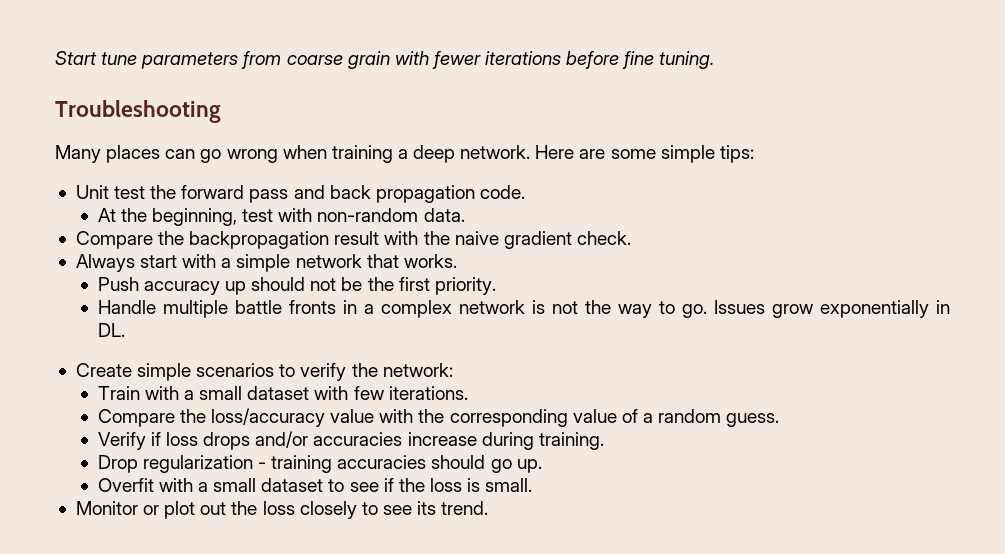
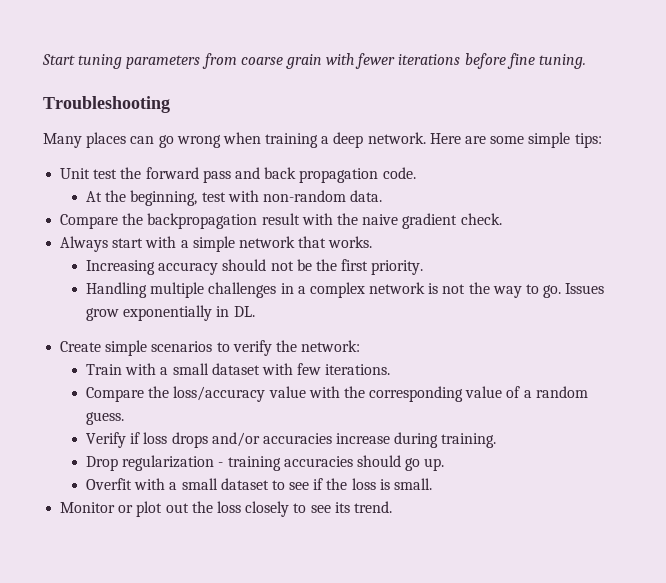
[101,52,138,65] tune -> [78,54,123,69] tuning
[97,277,247,295] Push accuracy up -> [85,260,219,275] Increasing accuracy
[97,300,336,318] Handle multiple battle fronts -> [85,282,277,298] Handling multiple challenges

